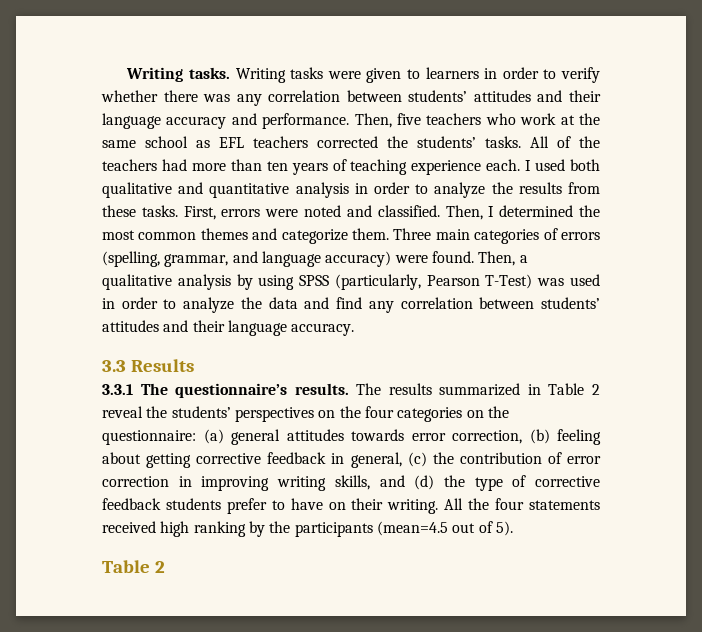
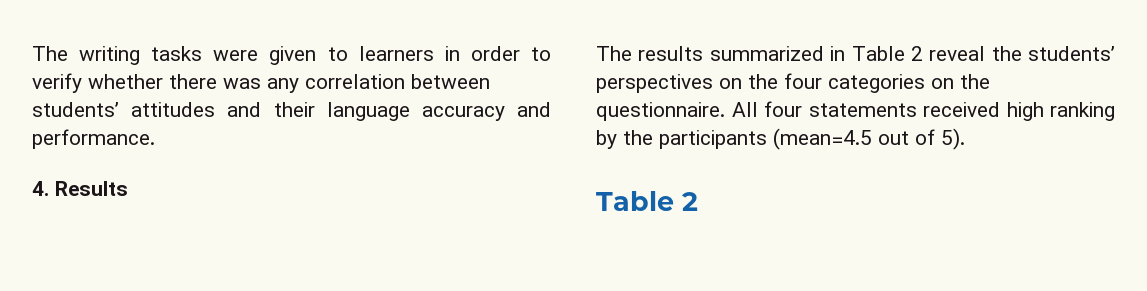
[126,67,286,83] Writing tasks. Writing -> [32,46,141,65] The writing
[354,113,600,128] [102,136,600,148] [102,159,600,175] [102,182,600,198] [102,205,600,220] [102,228,600,244] [102,251,528,267] [102,274,600,290] [102,297,600,313] [102,320,355,336] [102,359,194,372] [102,383,349,398] Then, five teachers who work at the same school as EFL teachers corrected the students’ tasks. All of the teachers had more than ten years of teaching experience each. I used both qualitative and quantitative analysis in order to analyze the results from these tasks. First, errors were noted and classified. Then, I determined the most common themes and categorize them. Three main categories of errors (spelling, grammar, and language accuracy) were found. Then, a qualitative analysis by using SPSS (particularly, Pearson T-Test) was used in order to analyze the data and find any correlation between students’ attitudes and their language accuracy. // 3.3 Results // 3.3.1 The questionnaire’s results. -> [32,181,128,196] // 4. Results //
[102,429,601,445] [102,452,602,468] [102,475,600,491] [102,498,490,514] questionnaire: (a) general attitudes towards error correction, (b) feeling about getting corrective feedback in general, (c) the contribution of error correction in improving writing skills, and (d) the type of corrective feedback students prefer to have on their writing. All the -> [596,102,758,121] questionnaire. All

